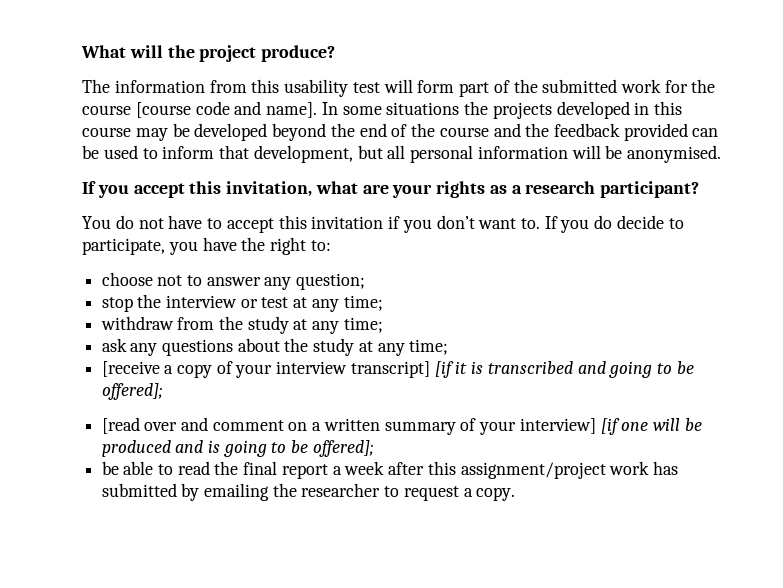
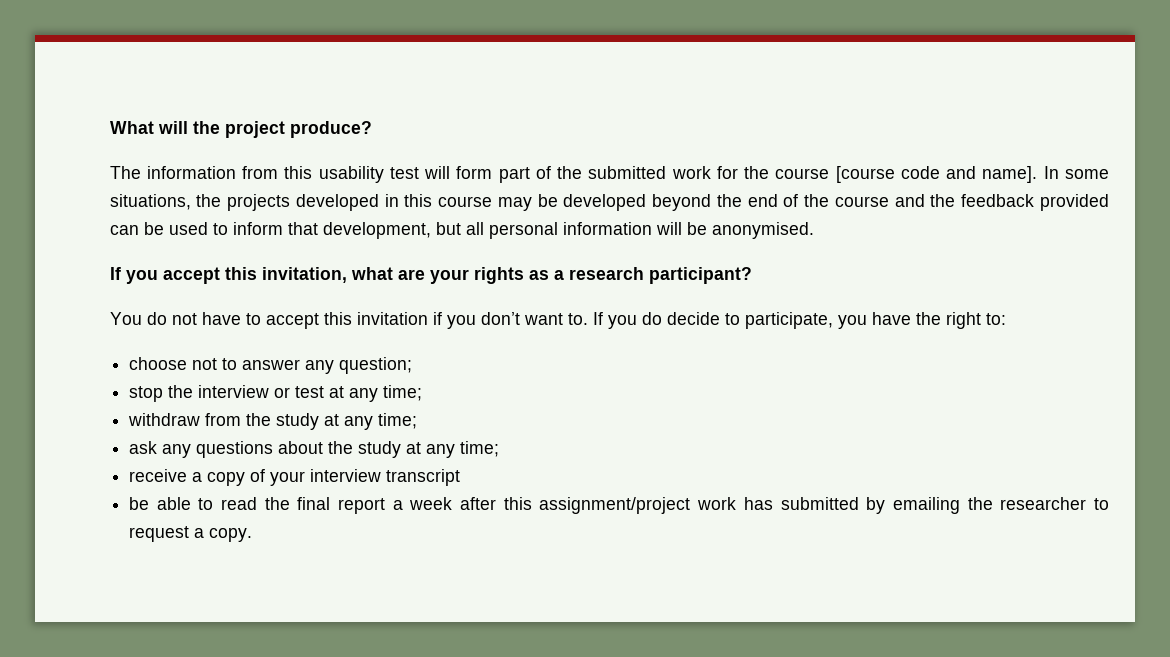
[386,102,460,115] situations -> [109,194,191,210] situations,
[101,361,160,377] [receive -> [128,469,187,482] receive
[350,361,694,378] [101,383,163,400] [101,417,702,435] [101,440,374,457] transcript] [if it is transcribed and going to be offered]; // [read over and comment on a written summary of your interview] [if one will be produced and is going to be offered]; -> [385,469,460,486] transcript

